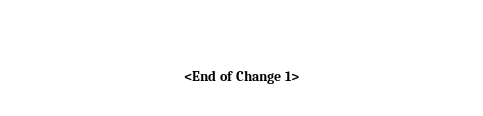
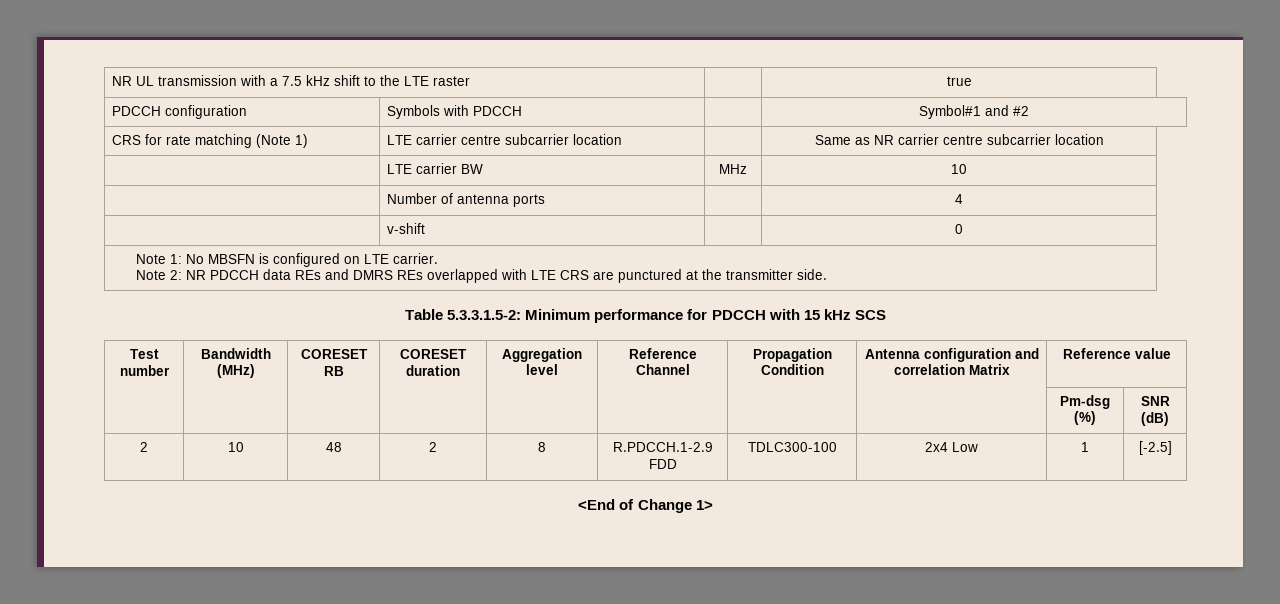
(184, 75) none -> [111,75,470,86] [946,76,972,86] [111,105,247,119] [386,105,522,119] [919,105,1029,119] [111,134,308,148] [386,134,622,145] [814,134,1104,145] [386,163,483,174] [719,164,747,174] [951,164,967,174] [386,193,545,207] [955,194,963,204] [386,223,425,234] [955,224,963,234] [136,253,439,267] [136,269,828,283] [405,309,886,323] [129,349,159,359] [119,365,170,376] [200,348,271,359] [216,364,255,378] [300,349,368,359] [323,366,344,376] [400,349,467,359] [406,365,460,376] [502,348,582,362] [526,364,558,375] [628,348,697,359] [635,364,690,375] [752,348,832,362] [760,364,824,375] [864,348,1039,362] [893,364,1010,375] [1062,348,1171,359] [1060,395,1110,409] [1074,411,1096,425] [1140,396,1170,406] [1141,412,1169,426] [140,442,148,452] [227,442,244,452] [325,442,342,452] [429,442,437,452] [538,442,546,452] [612,442,713,452] [648,459,677,469] [747,442,837,452] [925,442,978,452] [1081,442,1089,452] [1138,441,1172,455] NR UL transmission with a 7.5 kHz shift to the LTE raster | | true // PDCCH configuration | Symbols with PDCCH | | Symbol#1 and #2 // CRS for rate matching (Note 1) | LTE carrier centre subcarrier location | | Same as NR carrier centre subcarrier location // | LTE carrier BW | MHz | 10 // | Number of antenna ports | | 4 // | v-shift | | 0 // Note 1: No MBSFN is configured on LTE carrier. // Note 2: NR PDCCH data REs and DMRS REs overlapped with LTE CRS are punctured at the transmitter side. // Table 5.3.3.1.5-2: Minimum performance for PDCCH with 15 kHz SCS // Test number | Bandwidth (MHz) | CORESET RB | CORESET duration | Aggregation level | Reference Channel | Propagation Condition | Antenna configuration and correlation Matrix | Reference value // | | | | | | | | Pm-dsg (%) | SNR (dB) // 2 | 10 | 48 | 2 | 8 | R.PDCCH.1-2.9 FDD | TDLC300-100 | 2x4 Low | 1 | [-2.5] //

